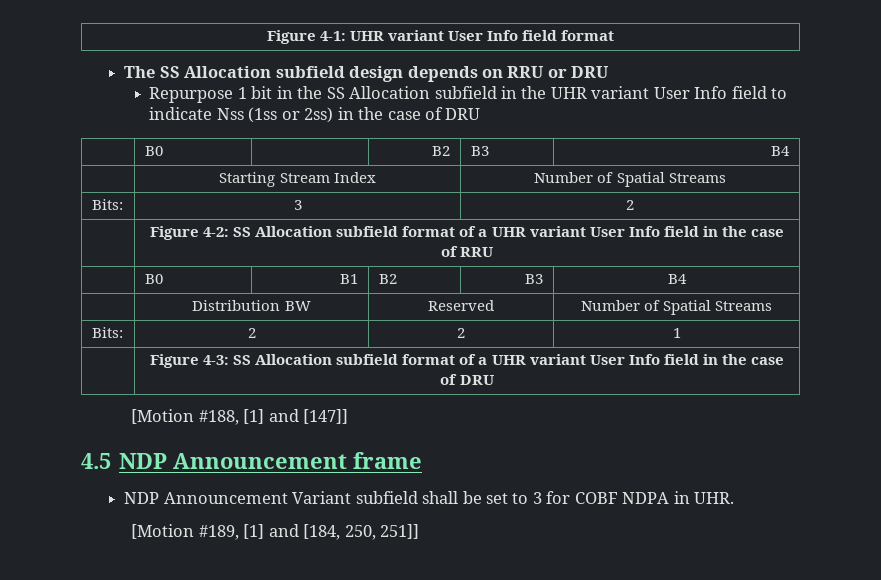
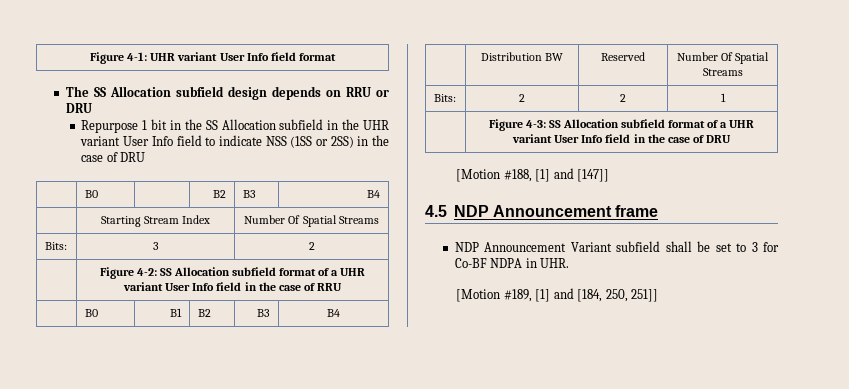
[216,107,334,123] Nss (1ss or 2ss) -> [265,136,354,148] NSS (1SS or 2SS)
[597,172,614,183] of -> [288,215,301,224] Of
[643,300,660,311] of -> [721,52,733,61] Of
[574,492,618,504] COBF -> [454,258,487,268] Co-BF

